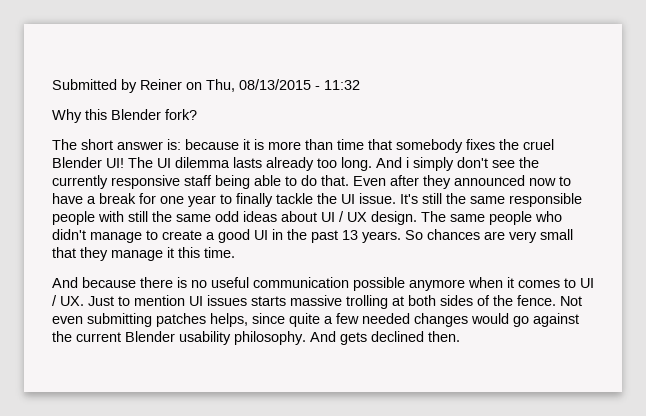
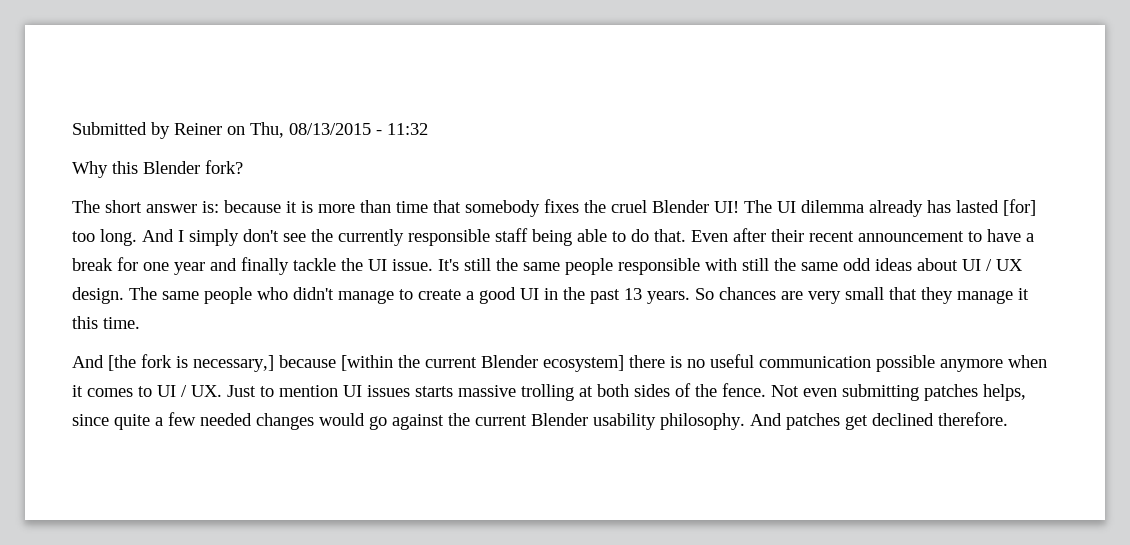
[233,157,314,171] lasts already -> [869,199,1036,217] already has lasted [for]
[406,157,409,168] i -> [178,230,184,242] I
[111,175,180,189] responsive -> [408,229,490,246] responsible
[423,175,556,189] they announced now -> [771,229,964,242] their recent announcement
[220,194,232,204] to -> [210,258,237,271] and
[509,193,582,207] [52,211,95,225] responsible people -> [565,258,700,275] people responsible
[82,277,136,288] because -> [108,354,624,372] [the fork is necessary,] because [within the current Blender ecosystem]
[340,331,460,345] gets declined then. -> [786,412,1008,430] patches get declined therefore.

